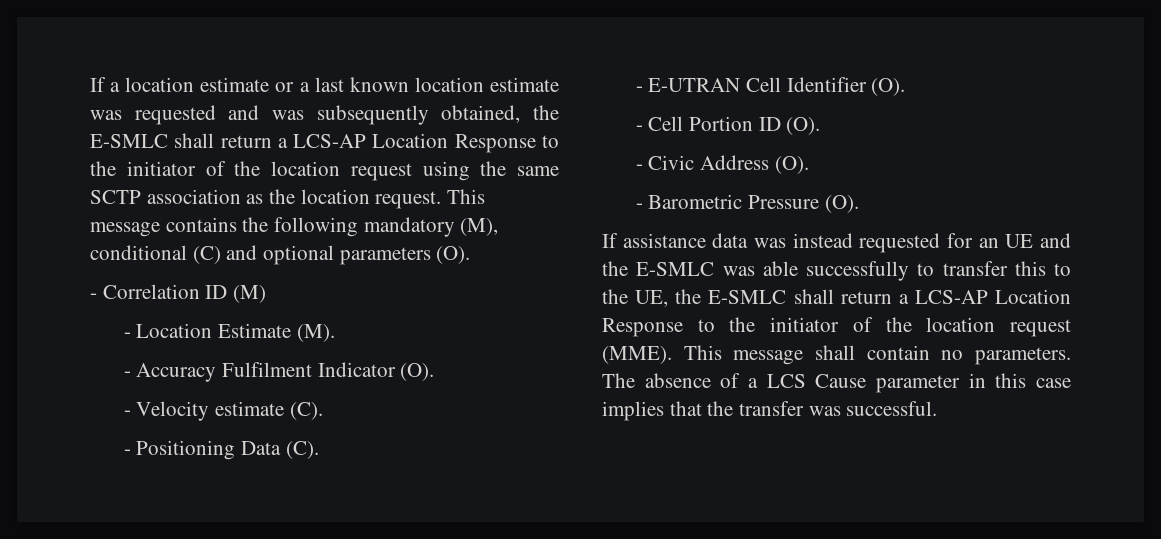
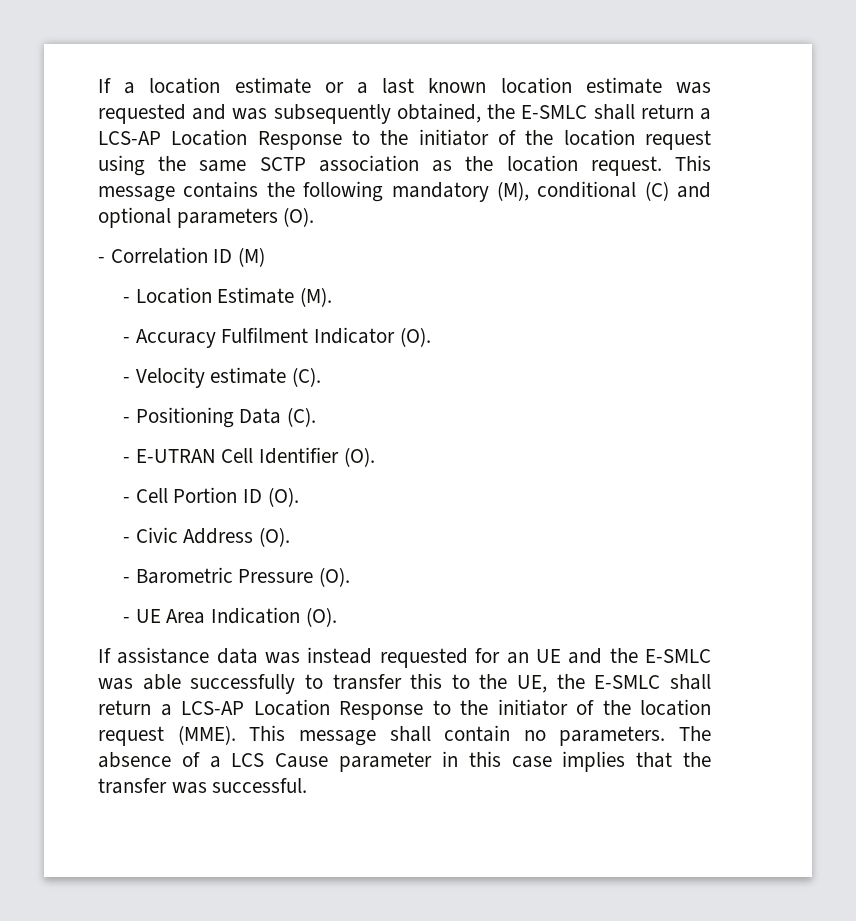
(859, 204) none -> [123,607,337,627] // - UE Area Indication (O).

